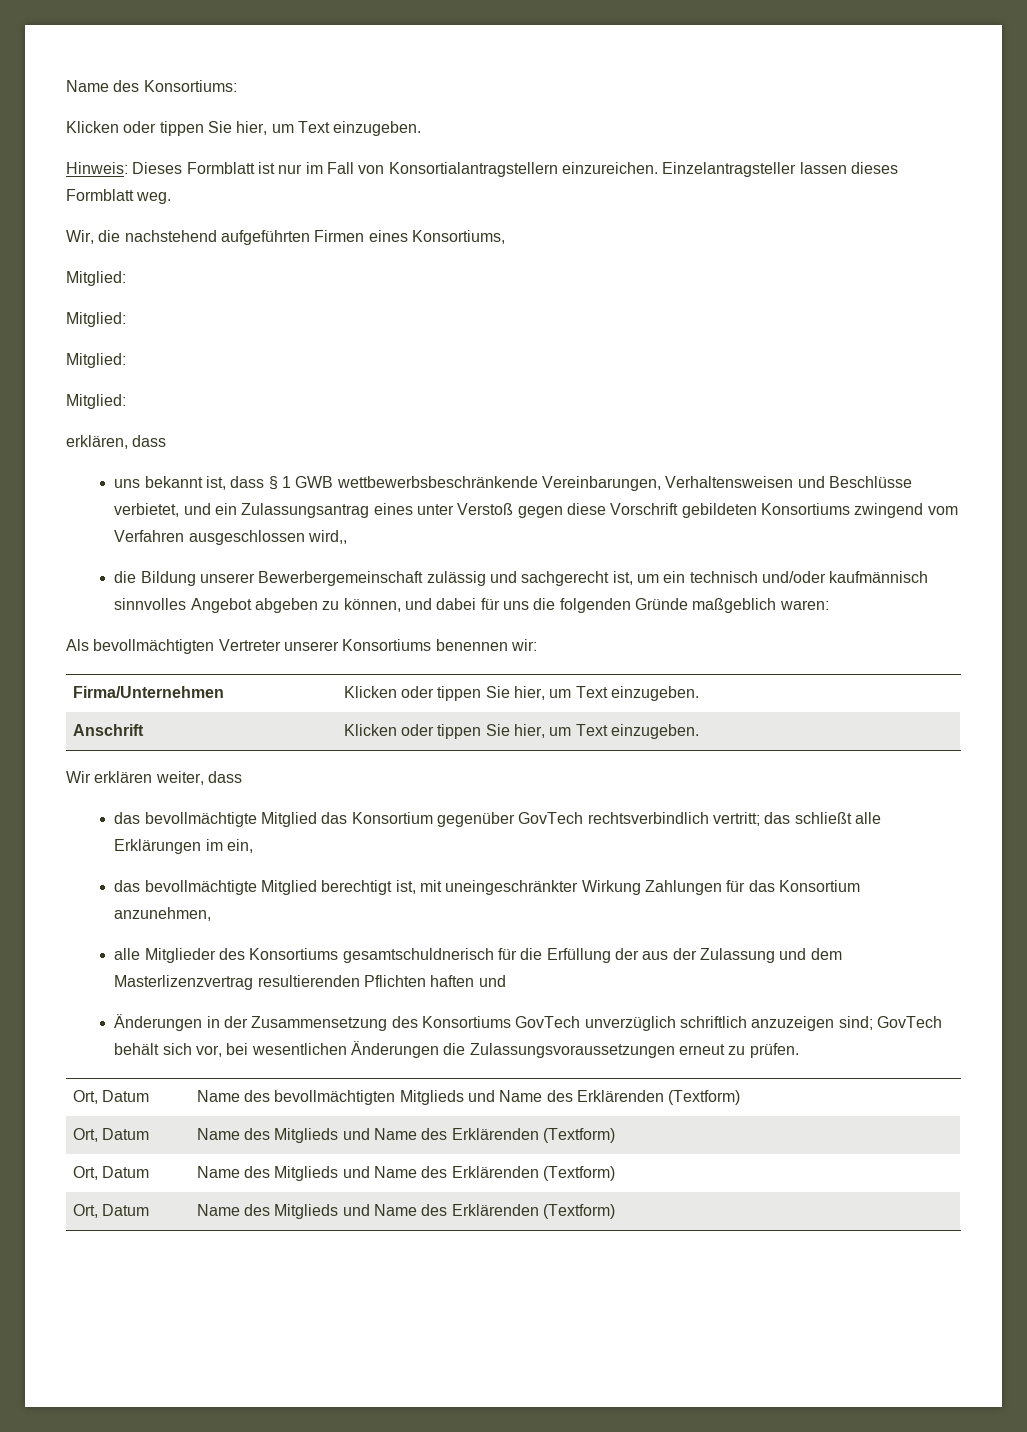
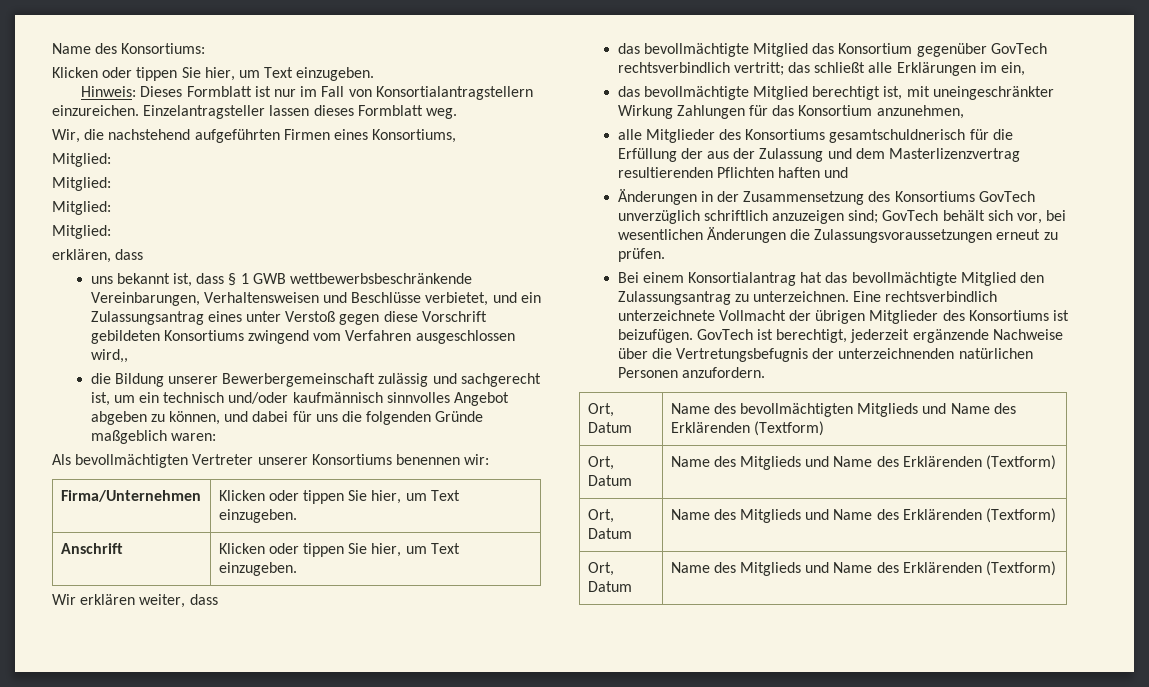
(799, 1050) none -> [617,272,1044,286] [617,291,998,305] [617,310,1069,324] [617,329,1063,343] [617,348,1033,362] [617,367,765,378] // Bei einem Konsortialantrag hat das bevollmächtigte Mitglied den Zulassungsantrag zu unterzeichnen. Eine rechtsverbindlich unterzeichnete Vollmacht der übrigen Mitglieder des Konsortiums ist beizufügen. GovTech ist berechtigt, jederzeit ergänzende Nachweise über die Vertretungsbefugnis der unterzeichnenden natürlichen Personen anzufordern.

